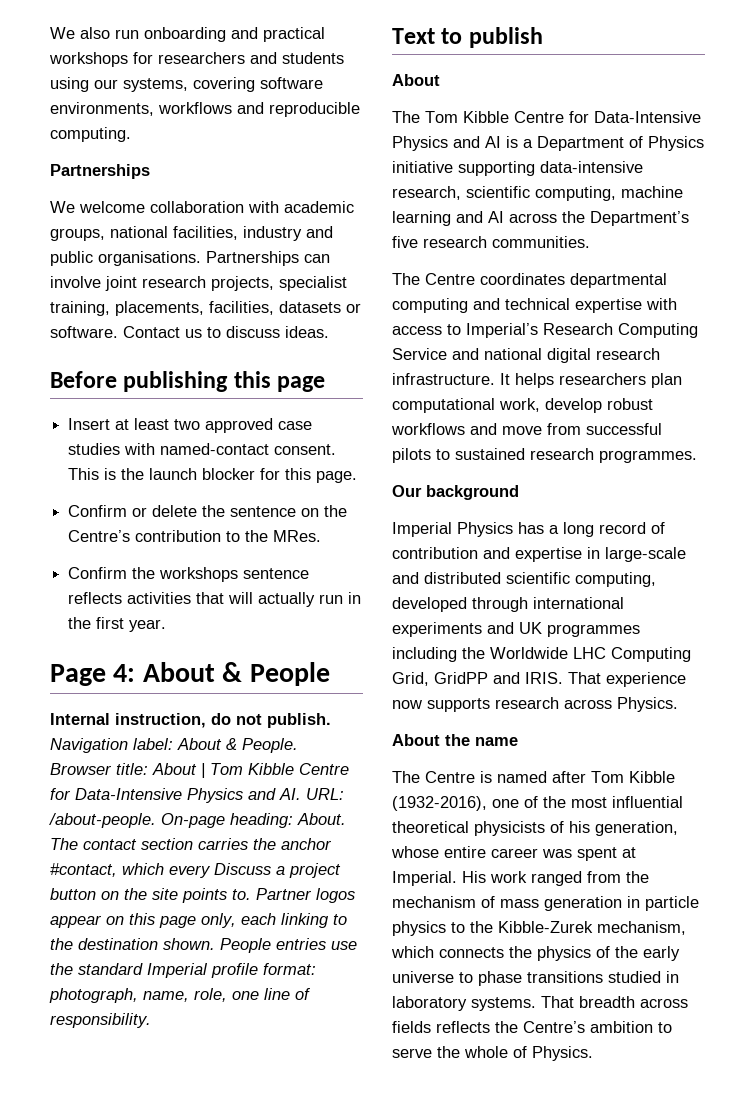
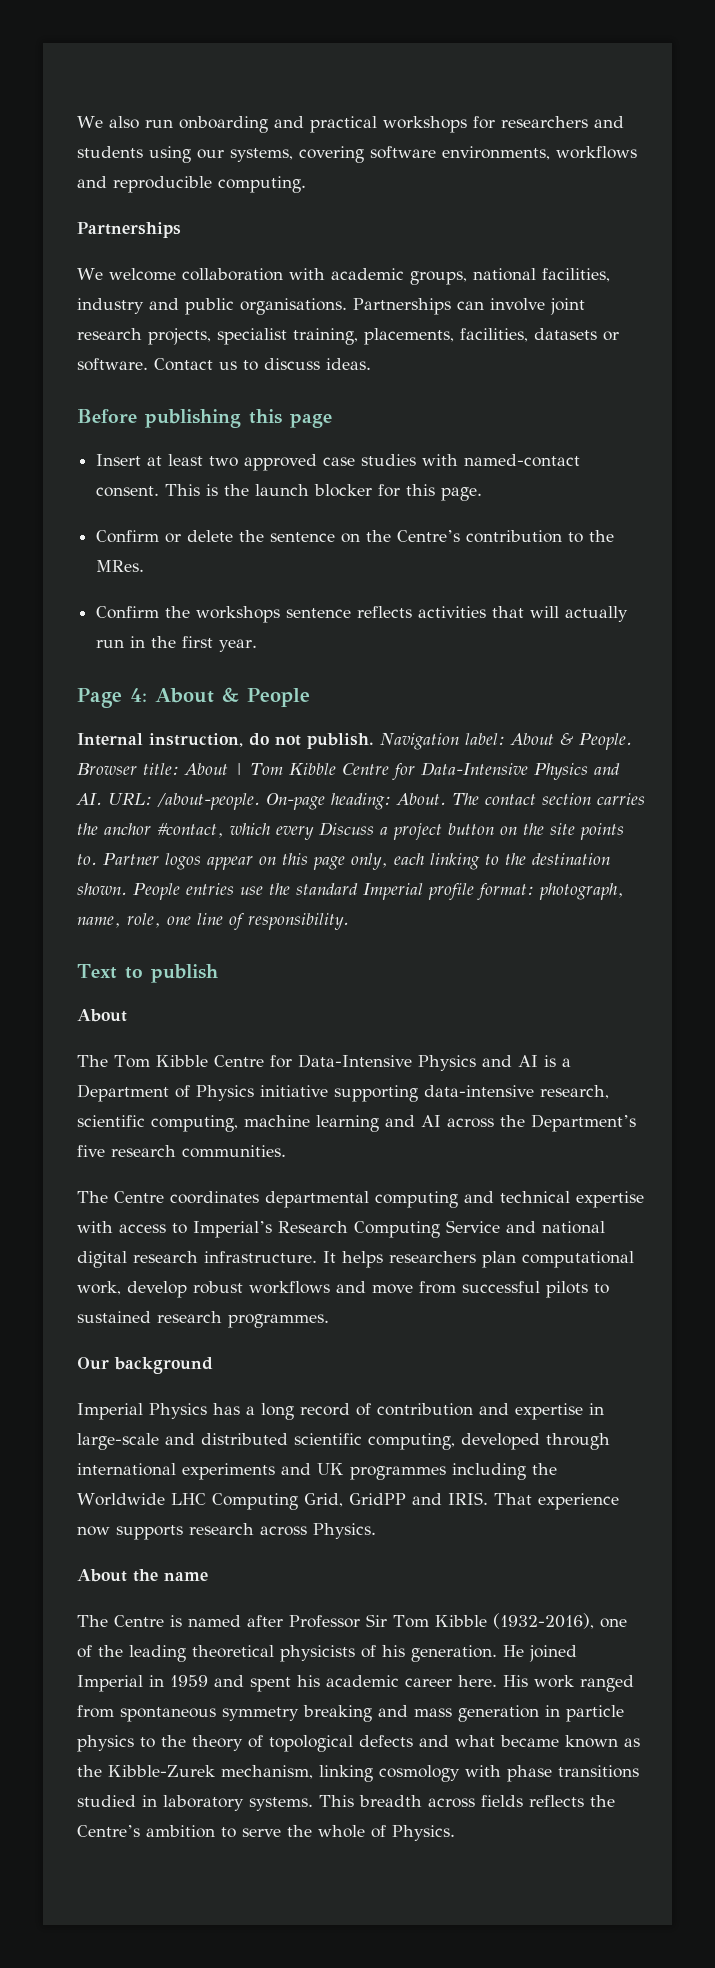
(586, 777) none -> [289,1614,387,1628] Professor Sir
[571,796,683,808] most influential -> [129,1645,186,1662] leading
[595,821,678,836] [391,846,636,861] [392,871,649,886] [392,896,495,908] generation, whose entire career was spent at Imperial. His work ranged from the mechanism of -> [411,1645,577,1662] [77,1675,634,1692] [77,1705,408,1722] generation. He joined Imperial in 1959 and spent his academic career here. His work ranged from spontaneous symmetry breaking and
[498,921,686,935] [391,946,680,961] [392,971,473,983] Kibble-Zurek mechanism, which connects the physics of the early universe to -> [192,1735,640,1752] [77,1765,501,1782] theory of topological defects and what became known as the Kibble-Zurek mechanism, linking cosmology with
[541,996,574,1008] That -> [319,1795,354,1807] This

